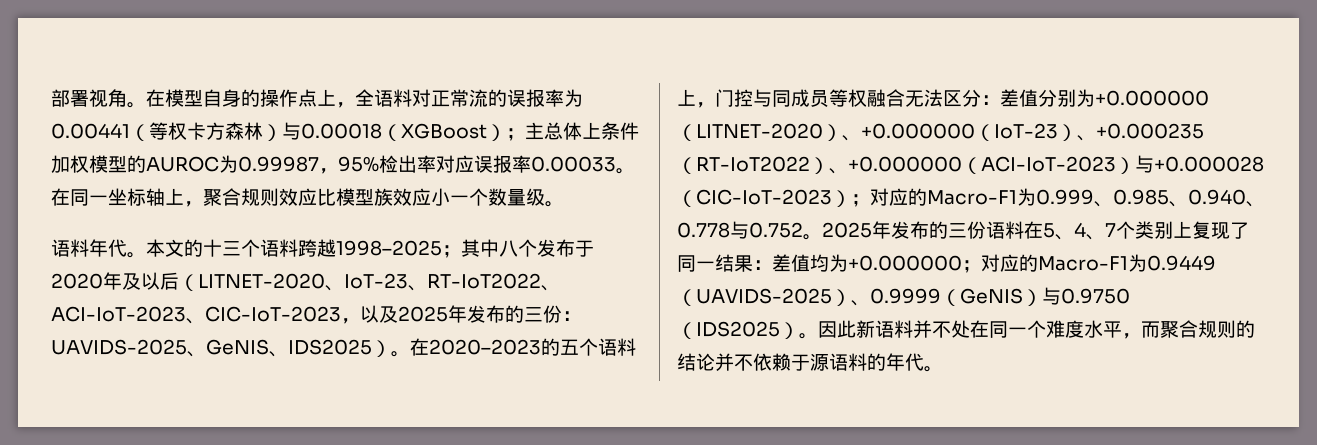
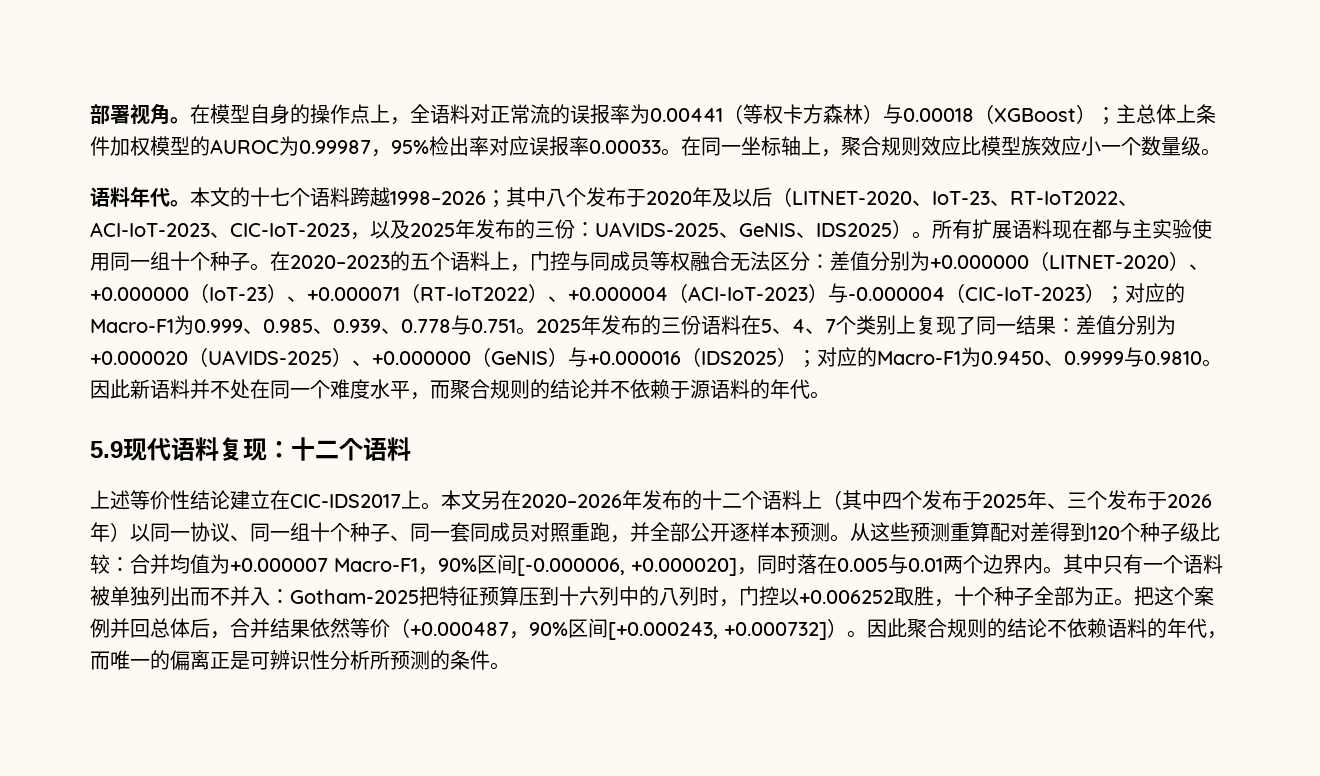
[222,241,241,256] 三 -> [270,187,290,206] 七
[336,240,442,256] 1998–2025 -> [390,191,486,205] 1998–2026
(410, 354) none -> [932,219,1212,239] [90,251,270,271] 所有扩展语料现在都与主实验使用同一组十个种子。
[1096,123,1204,139] +0.000235 -> [307,287,400,301] +0.000071
[848,156,962,172] +0.000000 -> [568,287,668,301] +0.000004
[1154,156,1264,172] +0.000028 -> [848,287,945,301] -0.000004
[1188,189,1246,205] 0.940 -> [333,319,381,333] 0.939
[749,222,803,238] 0.752 -> [471,319,516,333] 0.751
[810,254,1216,273] [677,287,1130,306] [677,321,799,339] 均为+0.000000；对应的Macro-F1为0.9449（UAVIDS-2025）、0.9999（GeNIS）与0.9750（IDS2025） -> [1116,315,1176,335] [90,347,1202,368] 分别为+0.000020（UAVIDS-2025）、+0.000000（GeNIS）与+0.000016（IDS2025）；对应的Macro-F1为0.9450、0.9999与0.9810
(943, 369) none -> [90,437,411,461] [90,490,1212,510] [90,522,1220,543] [90,554,1223,576] [90,586,1214,607] [90,618,1227,640] [90,650,510,671] // 5.9现代语料复现：十二个语料 // 上述等价性结论建立在CIC-IDS2017上。本文另在2020–2026年发布的十二个语料上（其中四个发布于2025年、三个发布于2026年）以同一协议、同一组十个种子、同一套同成员对照重跑，并全部公开逐样本预测。从这些预测重算配对差得到120个种子级比较：合并均值为+0.000007 Macro-F1，90%区间[-0.000006, +0.000020]，同时落在0.005与0.01两个边界内。其中只有一个语料被单独列出而不并入：Gotham-2025把特征预算压到十六列中的八列时，门控以+0.006252取胜，十个种子全部为正。把这个案例并回总体后，合并结果依然等价（+0.000487，90%区间[+0.000243, +0.000732]）。因此聚合规则的结论不依赖语料的年代，而唯一的偏离正是可辨识性分析所预测的条件。

